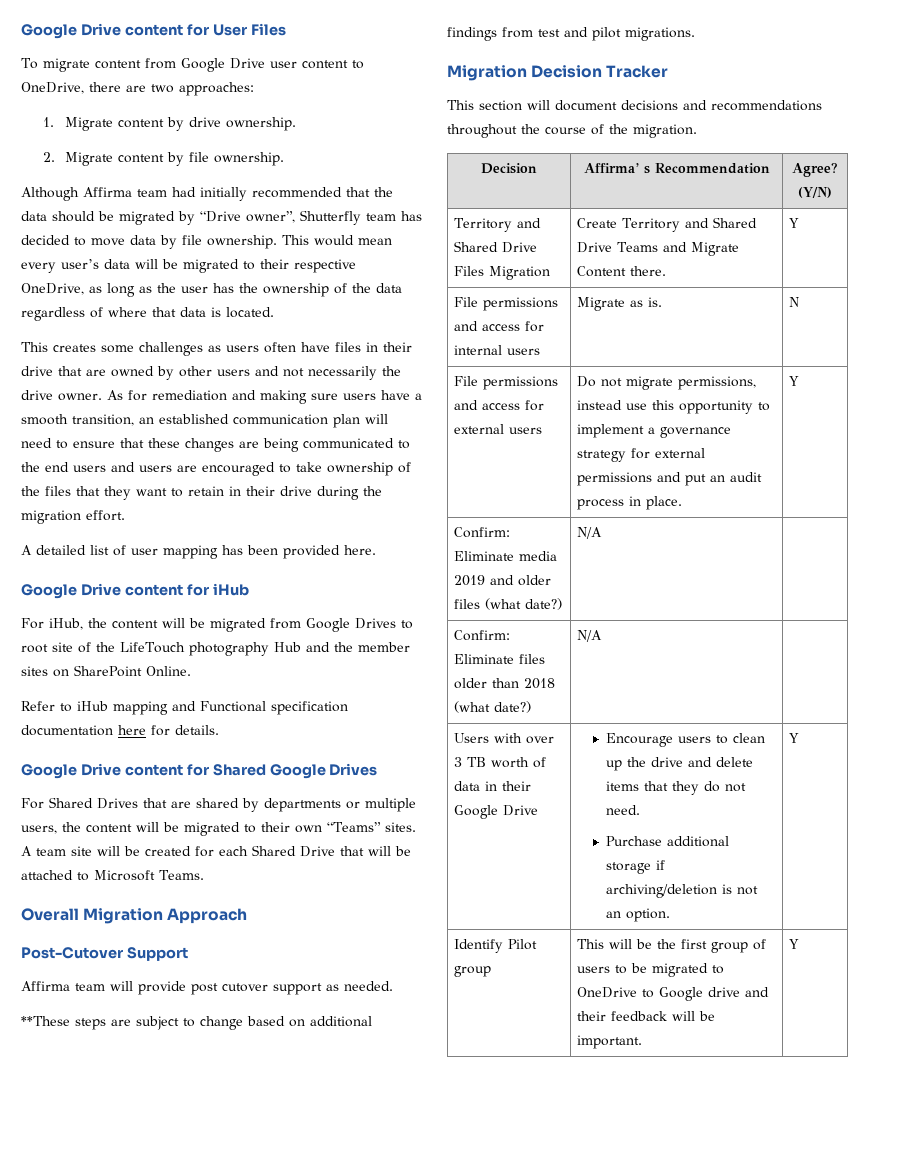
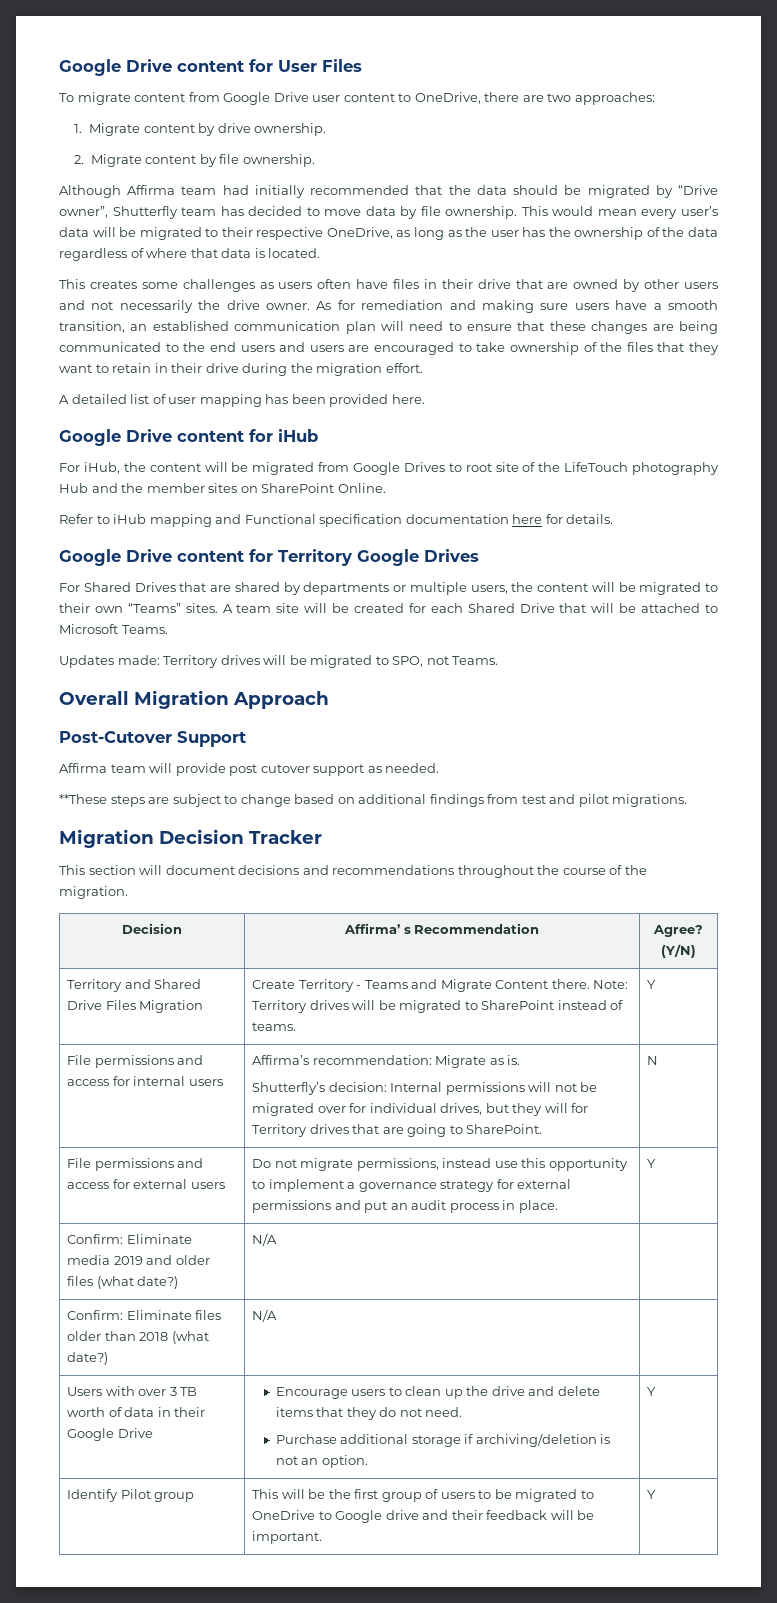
[212,764,266,776] Shared -> [278,549,352,566] Territory
(204, 875) none -> [59,655,499,668] // Updates made: Territory drives will be migrated to SPO, not Teams.
[685,217,758,228] [577,242,613,253] and Shared Drive -> [356,985,362,989] -
(667, 271) none -> [593,980,629,989] [252,1000,624,1013] [252,1022,297,1031] Note: Territory drives will be migrated to SharePoint instead of teams.
(541, 351) none -> [252,1055,432,1065] Affirma’s recommendation:
(663, 302) none -> [252,1082,598,1095] [252,1103,589,1116] [252,1124,543,1137] // Shutterfly’s decision: Internal permissions will not be migrated over for individual drives, but they will for Territory drives that are going to SharePoint.

